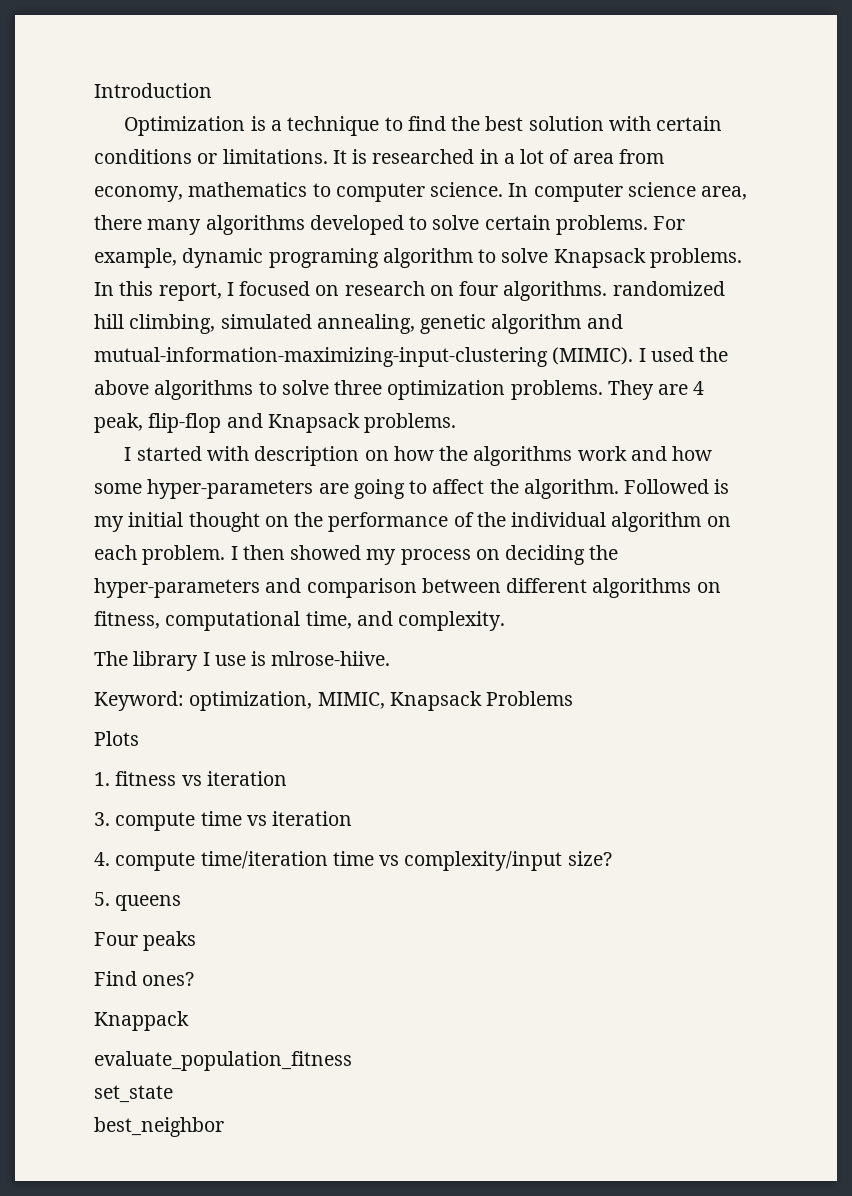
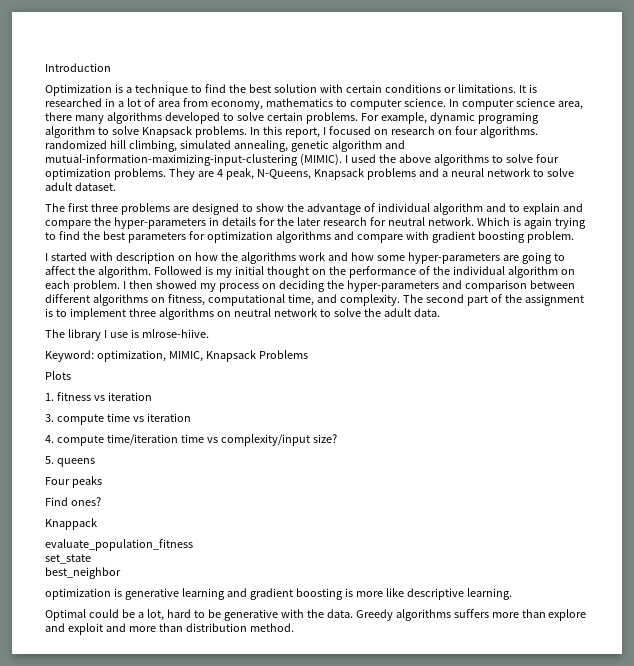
[334,380,383,395] three -> [535,154,559,163] four
[148,413,457,433] flip-flop and Knapsack problems. -> [256,168,574,180] [45,182,116,191] [45,203,583,215] [45,217,586,229] [45,231,574,243] N-Queens, Knapsack problems and a neural network to solve adult dataset. // The first three problems are designed to show the advantage of individual algorithm and to explain and compare the hyper-parameters in details for the later research for neutral network. Which is again trying to find the best parameters for optimization algorithms and compare with gradient boosting problem.
(506, 621) none -> [402,294,584,306] [45,308,440,320] The second part of the assignment is to implement three algorithms on neutral network to solve the adult data.
(224, 1127) none -> [45,588,512,600] [45,609,587,621] [45,623,294,635] // optimization is generative learning and gradient boosting is more like descriptive learning. // Optimal could be a lot, hard to be generative with the data. Greedy algorithms suffers more than explore and exploit and more than distribution method.

